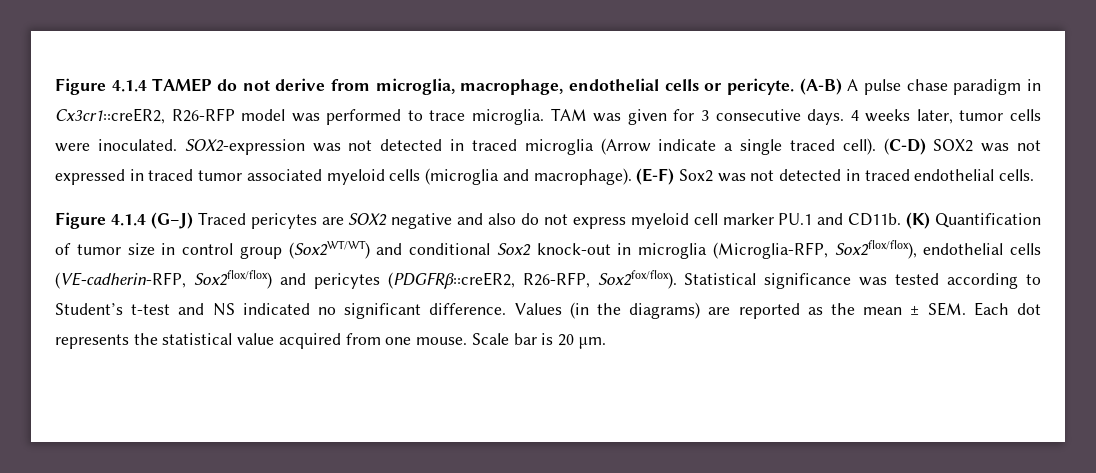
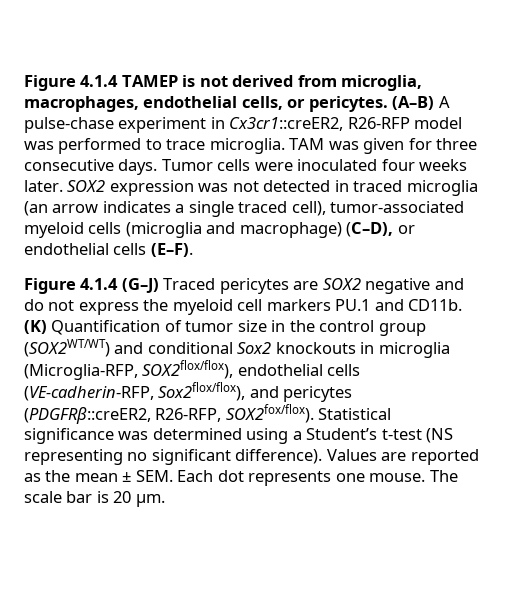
[217,78,1022,95] do not derive from microglia, macrophage, endothelial cells or pericyte. (A-B) A pulse chase paradigm -> [182,75,423,91] [24,96,450,112] [24,117,207,133] is not derived from microglia, macrophages, endothelial cells, or pericytes. (A–B) A pulse-chase experiment
[700,110,709,121] 3 -> [436,138,478,150] three
[850,109,1041,124] [55,139,305,155] 4 weeks later, tumor cells were inoculated. SOX2-expression -> [161,159,468,171] [24,180,194,196] Tumor cells were inoculated four weeks later. SOX2 expression
[600,138,1042,155] [55,168,1035,185] (Arrow indicate a single traced cell). (C-D) SOX2 was not expressed in traced tumor associated myeloid cells (microglia and macrophage). (E-F) Sox2 was not detected in traced endothelial cells. -> [24,201,465,217] [24,222,415,238] [24,243,193,257] (an arrow indicates a single traced cell), tumor-associated myeloid cells (microglia and macrophage) (C–D), or endothelial cells (E–F).
[488,213,517,225] also -> (464, 284) none
(626, 223) none -> [143,299,169,311] the
[722,213,774,225] marker -> [266,299,331,311] markers
(176, 249) none -> [289,320,315,332] the
[288,240,370,259] (Sox2WT/WT) -> [24,339,110,357] (SOX2WT/WT)
[536,243,611,255] knock-out -> [275,342,356,354] knockouts
[834,240,917,259] Sox2flox/flox), -> [142,360,234,379] SOX2flox/flox),
[193,270,272,289] Sox2flox/flox) -> [158,382,246,401] Sox2flox/flox),
[597,270,677,289] Sox2fox/flox). -> [225,404,314,423] SOX2fox/flox).
[895,273,1041,289] [55,302,701,319] tested according to Student’s t-test and NS indicated no significant difference. Values (in the diagrams) -> [152,428,454,444] [24,449,377,465] determined using a Student’s t-test (NS representing no significant difference). Values
[133,333,509,349] the statistical value acquired from one mouse. Scale -> [335,470,458,482] [24,491,62,503] one mouse. The scale

